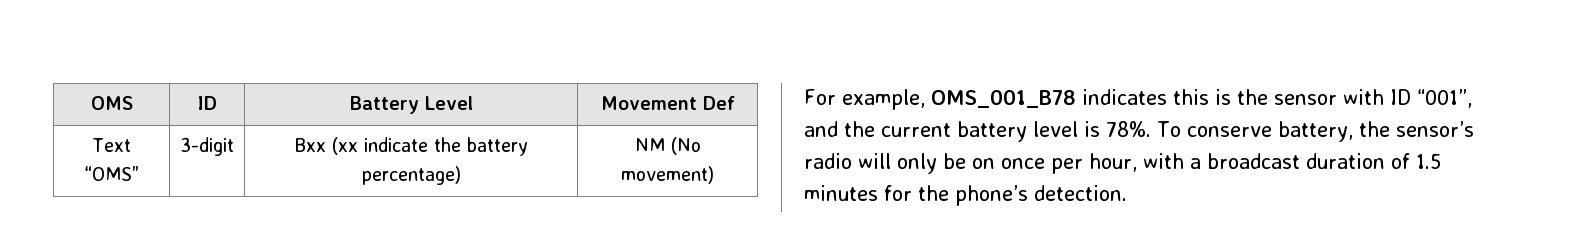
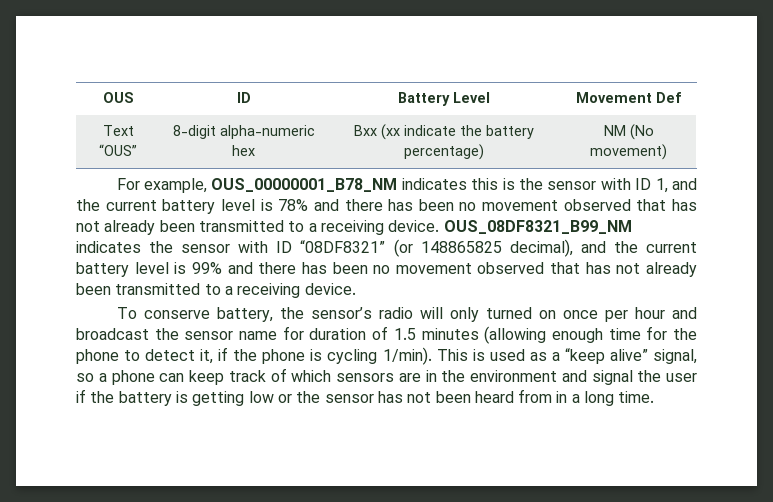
[90,96,133,110] OMS -> [102,92,134,103] OUS
[84,166,139,181] [180,137,234,156] “OMS” | 3-digit -> [99,144,137,156] [172,125,315,139] [232,145,255,156] “OUS” | 8-digit alpha-numeric hex
[930,89,1076,108] OMS_001_B78 -> [211,178,398,192] OUS_00000001_B78_NM
[1416,89,1472,108] [804,121,1151,142] “001”, and the current battery level is 78%. -> [655,178,697,193] [76,199,697,214] [76,220,632,235] [76,239,698,257] [76,262,697,277] [76,283,356,298] 1, and the current battery level is 78% and there has been no movement observed that has not already been transmitted to a receiving device. OUS_08DF8321_B99_NM indicates the sensor with ID “08DF8321” (or 148865825 decimal), and the current battery level is 99% and there has been no movement observed that has not already been transmitted to a receiving device. //
[943,153,966,169] be -> [485,307,532,319] turned
[1089,153,1441,172] [804,185,1127,206] hour, with a broadcast duration of 1.5 minutes for the phone’s detection. -> [634,307,698,319] [76,326,698,344] [76,347,697,365] [76,368,697,385] [76,389,655,406] hour and broadcast the sensor name for duration of 1.5 minutes (allowing enough time for the phone to detect it, if the phone is cycling 1/min). This is used as a “keep alive” signal, so a phone can keep track of which sensors are in the environment and signal the user if the battery is getting low or the sensor has not been heard from in a long time.

